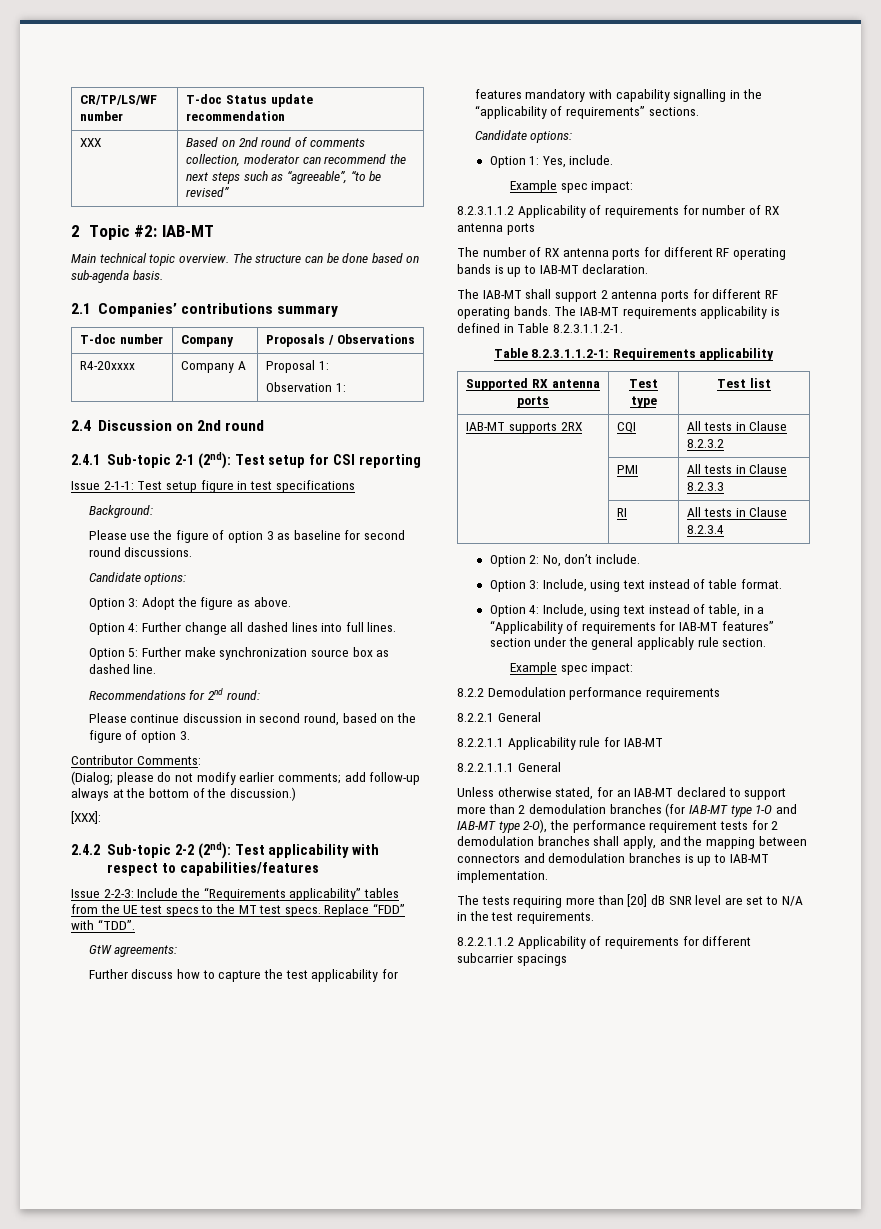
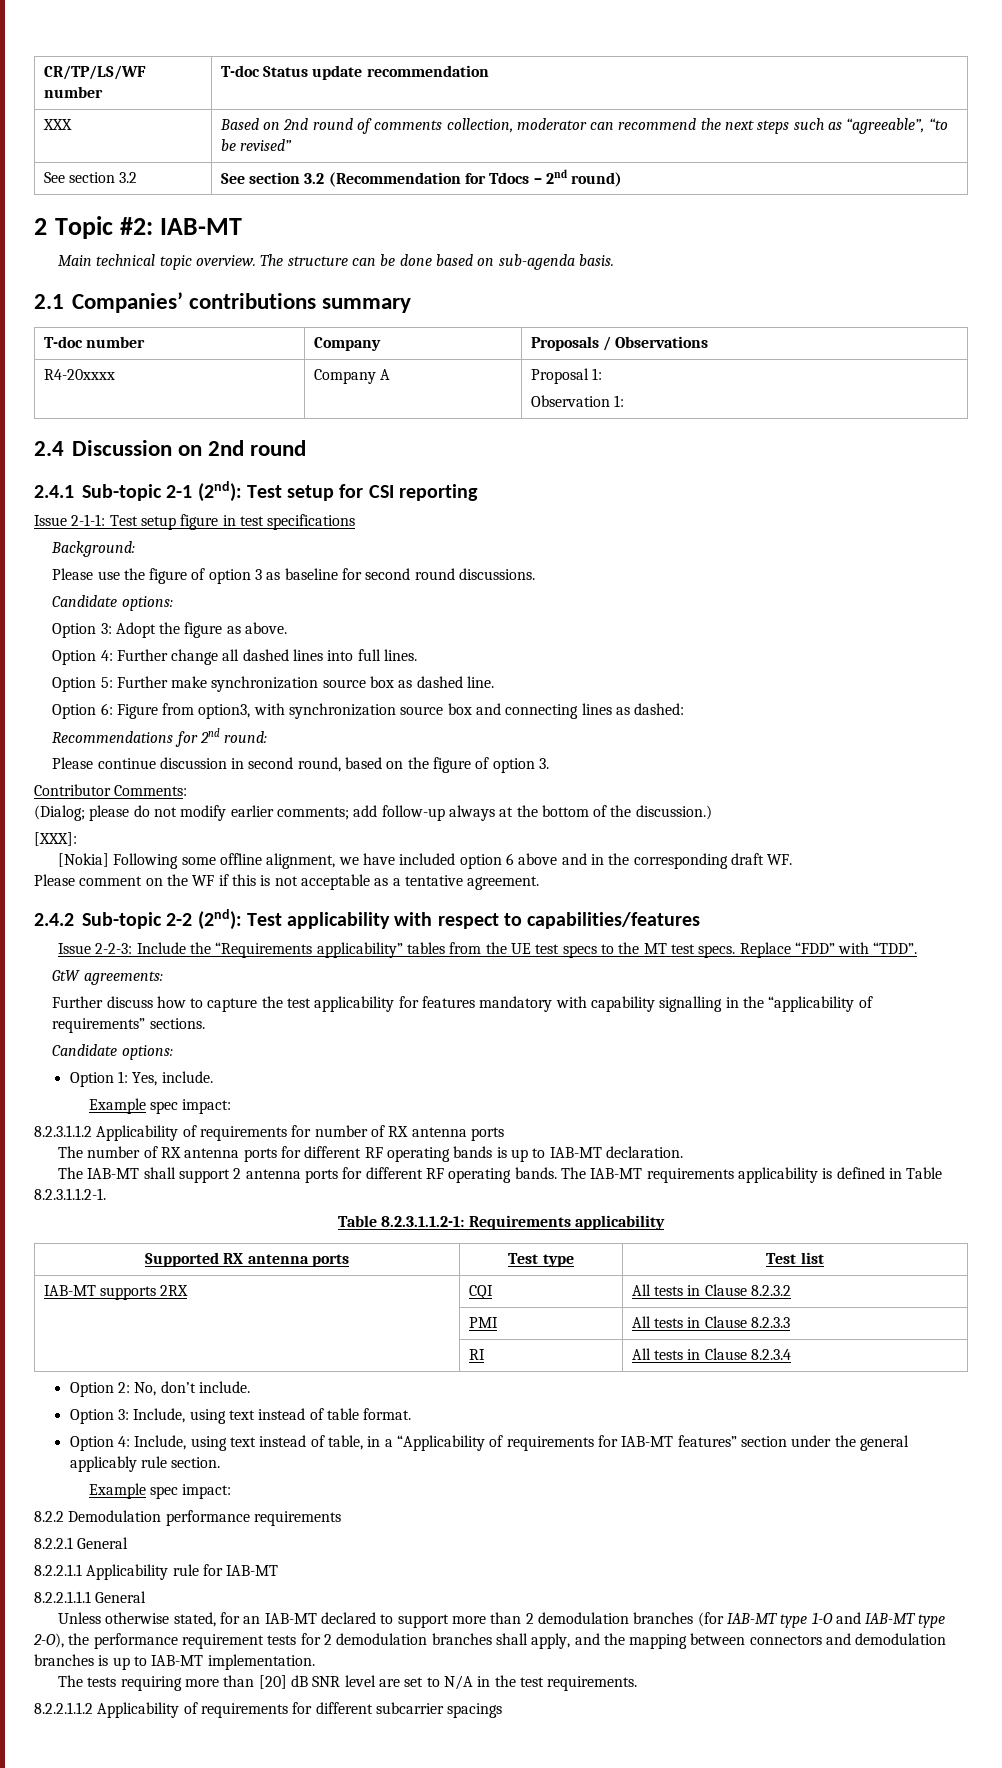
(230, 192) none -> [43,172,138,183] [220,169,623,187] // See section 3.2 | See section 3.2 (Recommendation for Tdocs – 2nd round)
(157, 669) none -> [52,703,685,719] // Option 6: Figure from option3, with synchronization source box and connecting lines as dashed:
(101, 817) none -> [58,853,793,869] [34,874,540,890] // [Nokia] Following some offline alignment, we have included option 6 above and in the corresponding draft WF. // Please comment on the WF if this is not acceptable as a tentative agreement.

